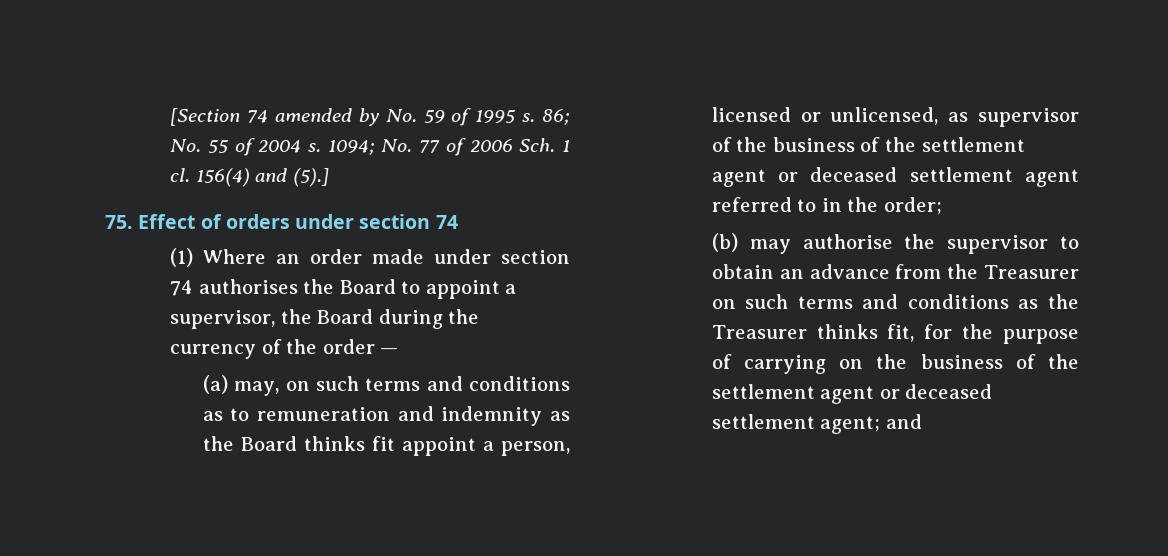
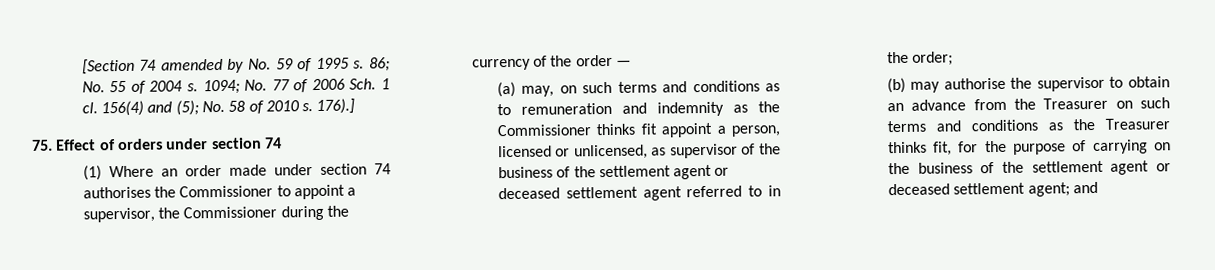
[292,168,329,187] (5).] -> [175,98,356,116] (5); No. 58 of 2010 s. 176).]
[339,279,396,294] Board -> [179,185,274,198] Commissioner
[317,309,374,324] Board -> [183,206,278,219] Commissioner
[240,436,297,451] Board -> [496,124,592,137] Commissioner

